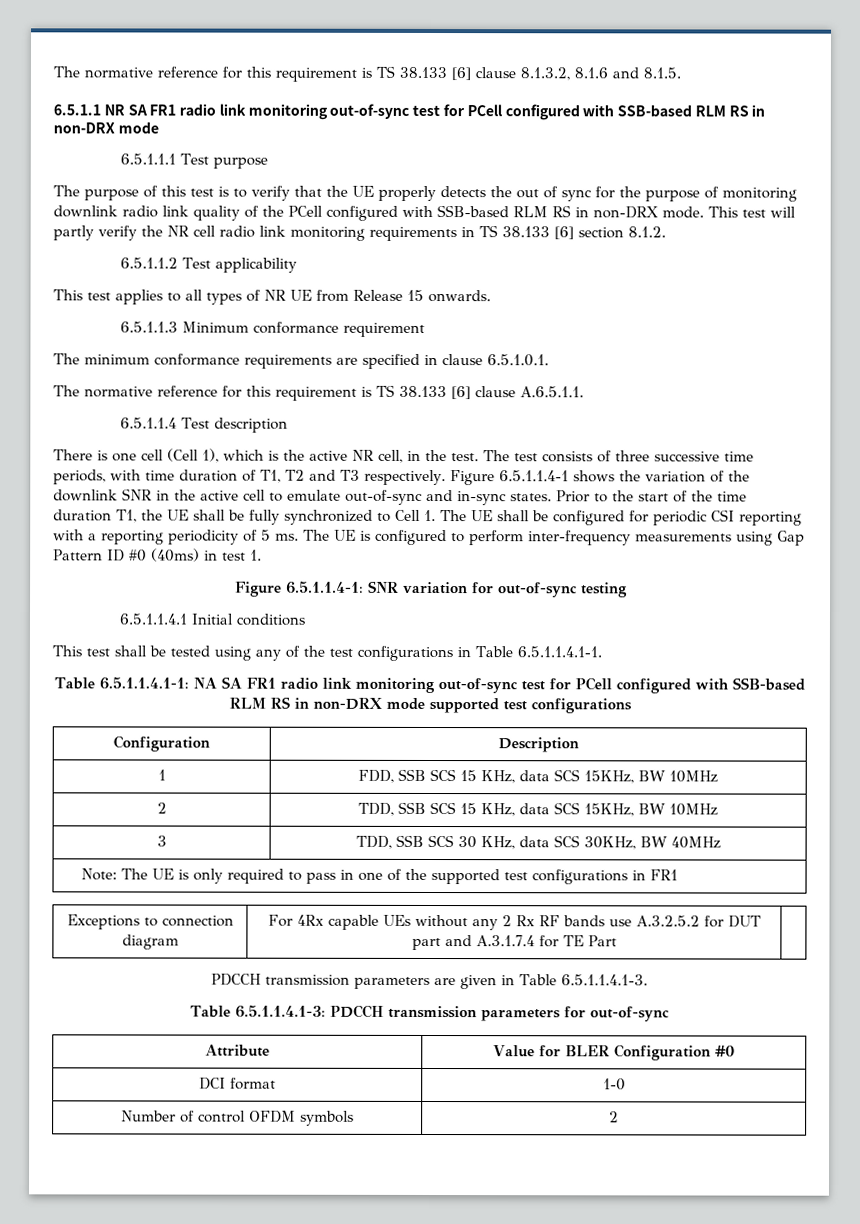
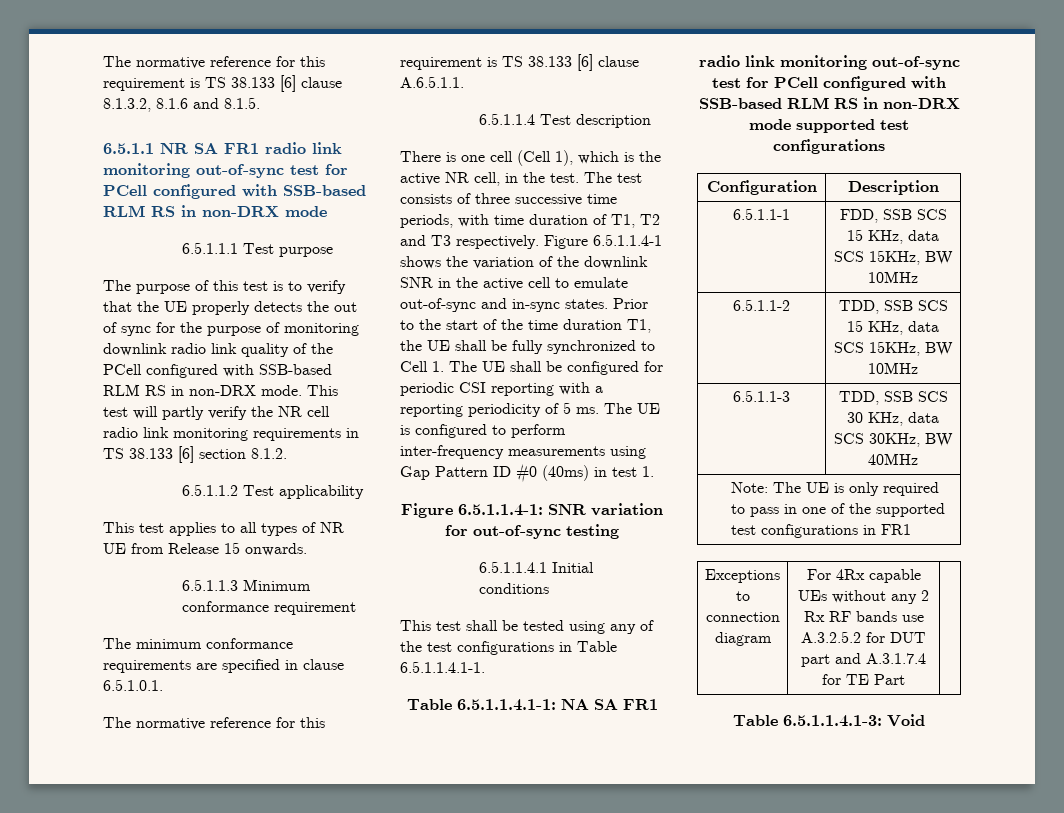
[157,769,166,781] 1 -> [733,208,790,220] 6.5.1.1-1
[156,802,167,814] 2 -> [733,299,790,311] 6.5.1.1-2
[156,835,167,847] 3 -> [733,390,790,402] 6.5.1.1-3
[211,973,648,990] [190,1004,670,1022] [205,1044,270,1057] [493,1044,735,1061] [199,1077,276,1090] [602,1078,626,1091] [121,1110,354,1126] [609,1111,619,1123] PDCCH transmission parameters are given in Table 6.5.1.1.4.1-3. // Table 6.5.1.1.4.1-3: PDCCH transmission parameters for out-of-sync // Attribute | Value for BLER Configuration #0 // DCI format | 1-0 // Number of control OFDM symbols | 2 -> [733,714,925,727] Table 6.5.1.1.4.1-3: Void

